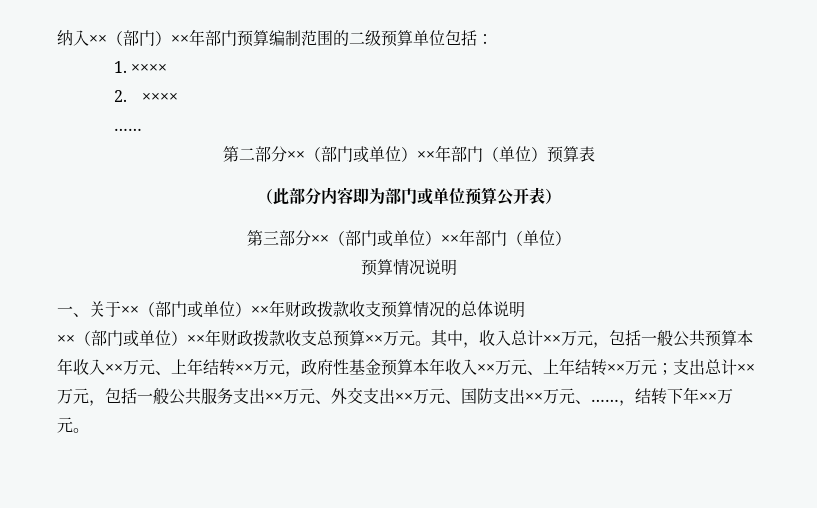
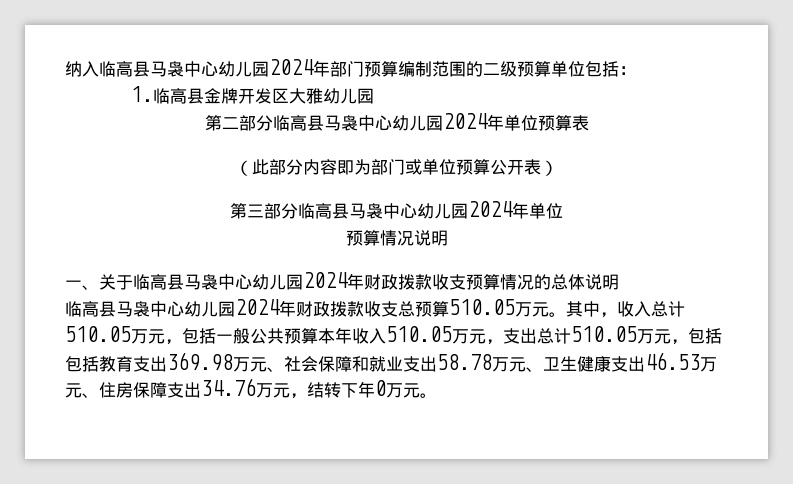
[89,30,189,46] ××（部门）×× -> [99,59,314,77] 临高县马袅中心幼儿园2024
[131,63,168,73] [113,90,179,102] [113,128,142,131] [222,145,547,163] ×××× // 2. ×××× // …… // 第二部分××（部门或单位）××年部门（单位） -> [152,88,374,104] [204,113,538,131] 临高县金牌开发区大雅幼儿园 // 第二部分临高县马袅中心幼儿园2024年单位
[310,229,571,247] ××（部门或单位）××年部门（单位） -> [298,201,563,219] 临高县马袅中心幼儿园2024年单位
[121,301,269,318] ××（部门或单位）×× -> [133,272,348,290] 临高县马袅中心幼儿园2024
[57,330,205,347] ××（部门或单位）×× -> [65,299,280,317] 临高县马袅中心幼儿园2024
[365,334,383,344] ×× -> [449,299,515,315] 510.05
[543,334,561,344] ×× -> [65,326,131,342] 510.05
[105,358,673,377] ××万元、上年结转××万元，政府性基金预算本年收入××万元、上年结转××万元； -> [386,326,503,345] 510.05万元，
[737,363,755,373] [57,387,619,406] ××万元，包括一般公共服务支出××万元、外交支出××万元、国防支出××万元、…… -> [571,326,722,345] [65,352,717,372] [65,378,290,398] 510.05万元，包括包括教育支出369.98万元、社会保障和就业支出58.78万元、卫生健康支出46.53万元、住房保障支出34.76万元
[699,392,717,402] ×× -> [375,380,386,396] 0

